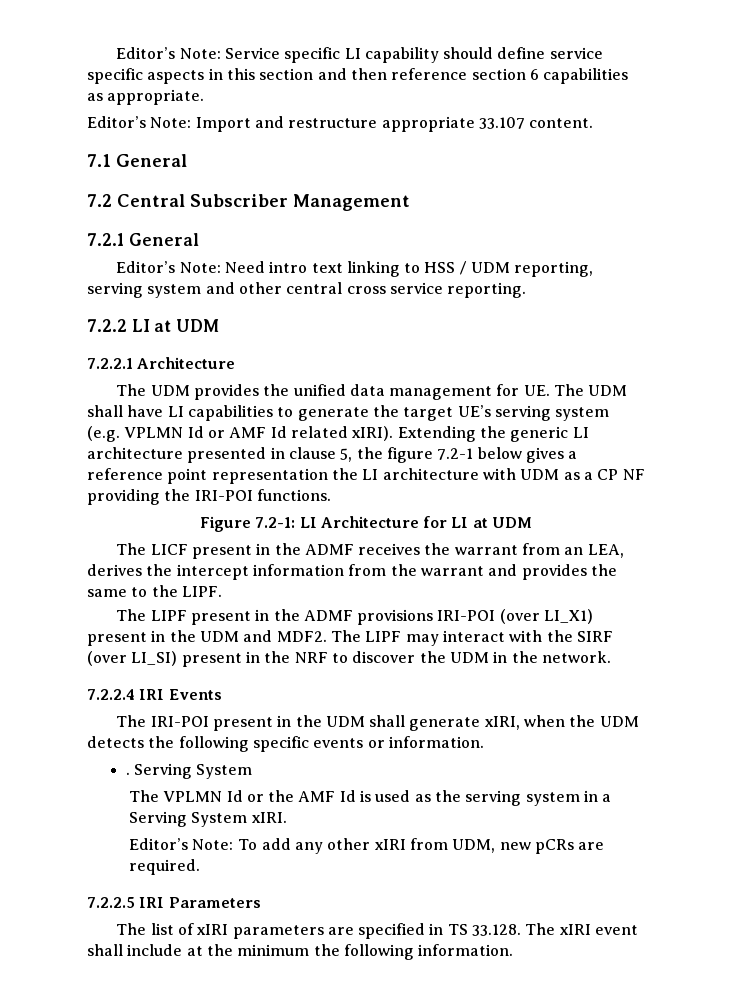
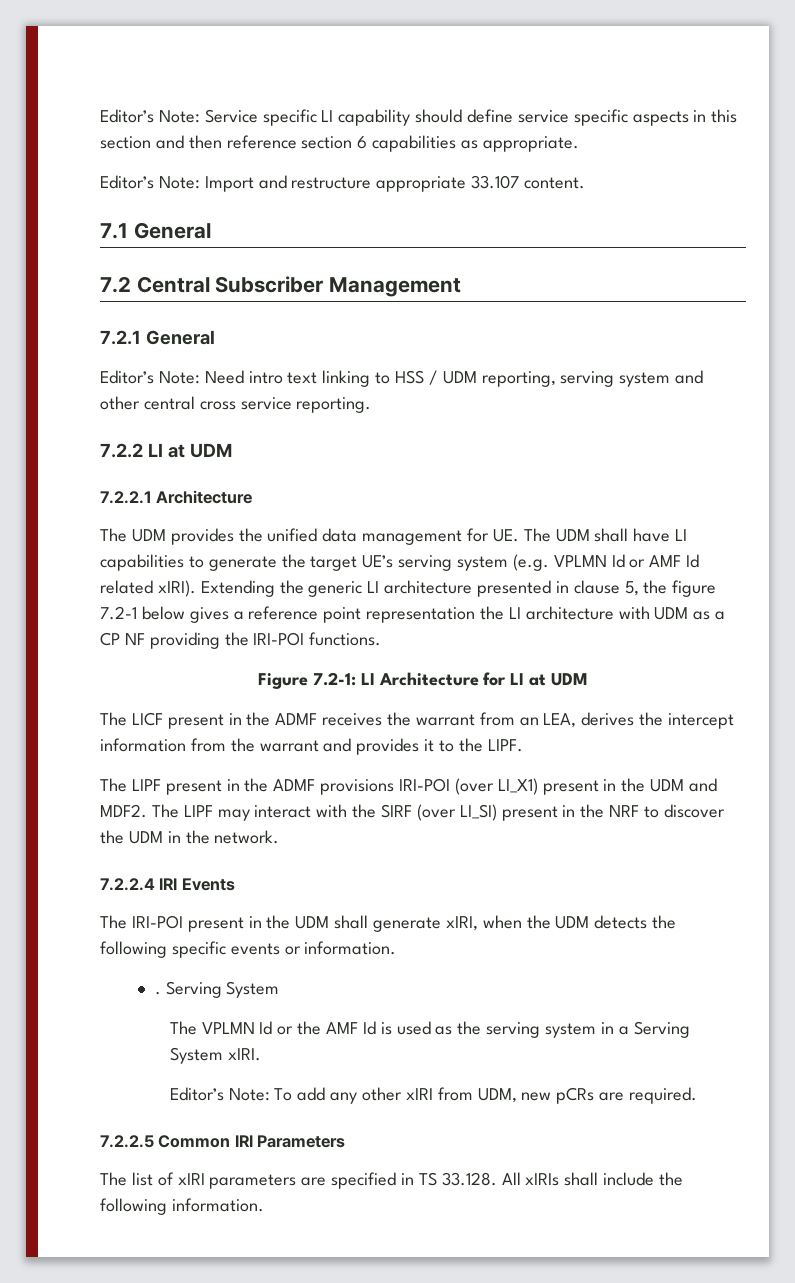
[590,564,617,576] [87,589,127,597] the same -> [424,739,435,752] it
(135, 902) none -> [158,1135,231,1148] Common
[525,923,639,935] [87,944,310,956] The xIRI event shall include at the minimum -> [501,1172,655,1186] All xIRIs shall include

